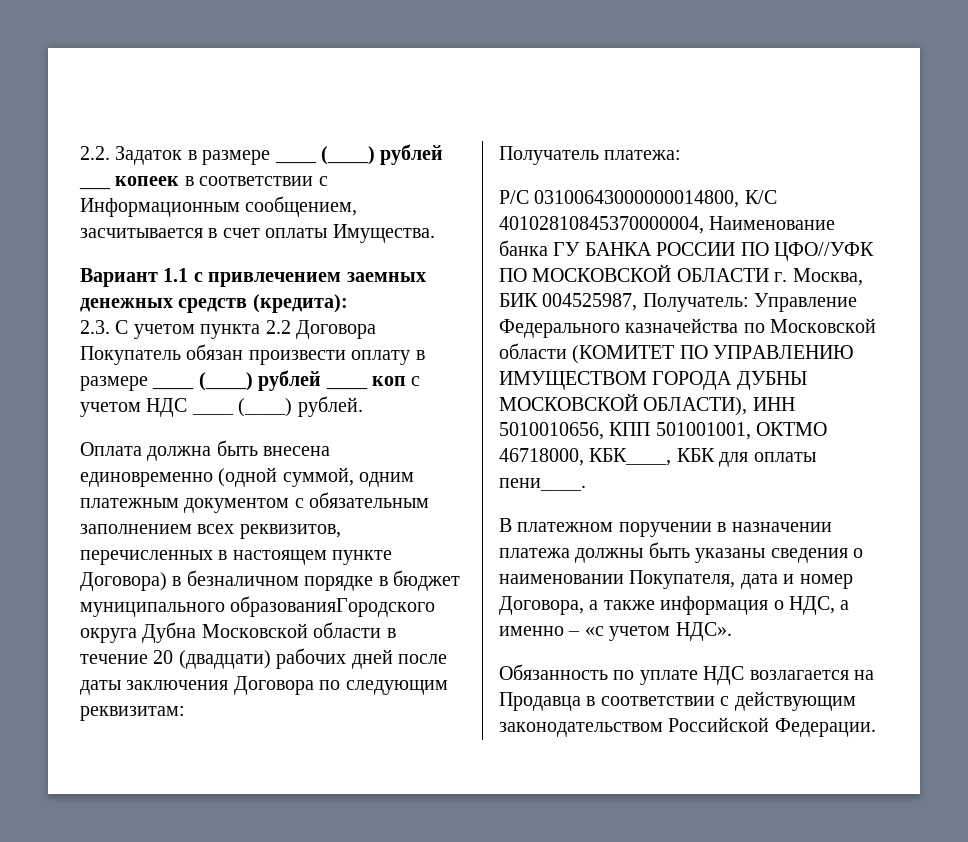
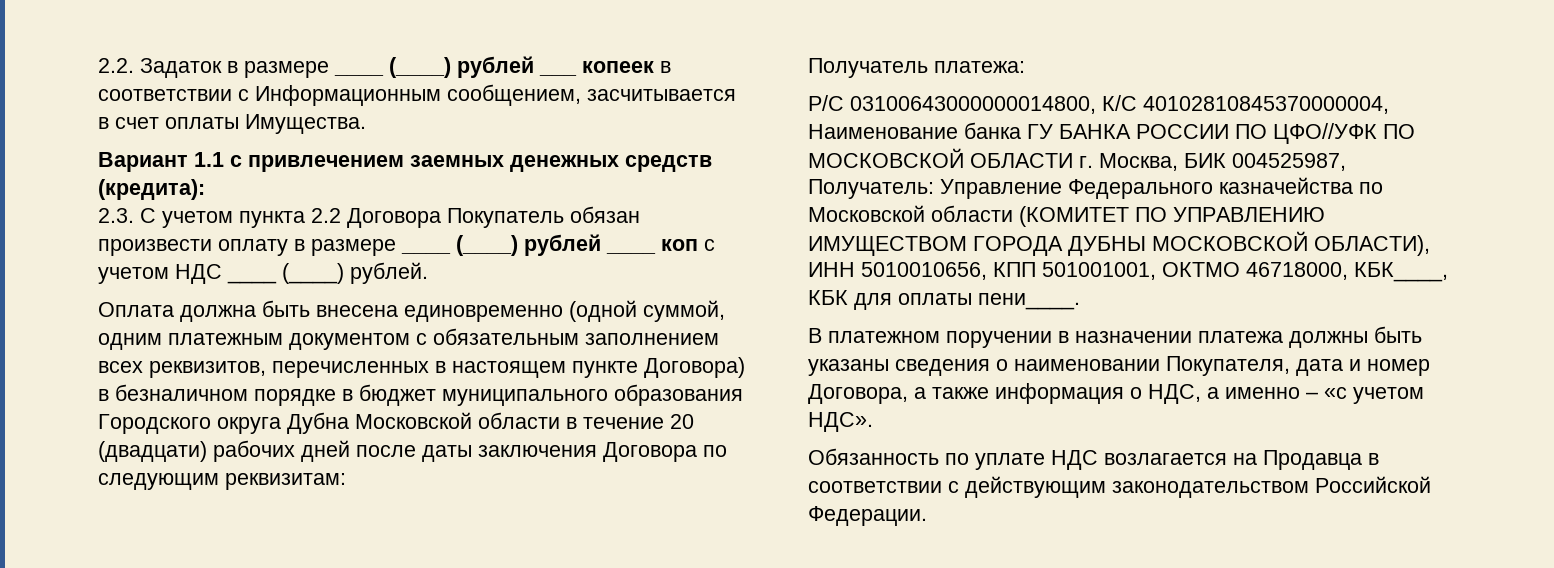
[230,596,436,617] образованияГородского -> [614,384,743,406] [98,414,211,434] образования Городского

